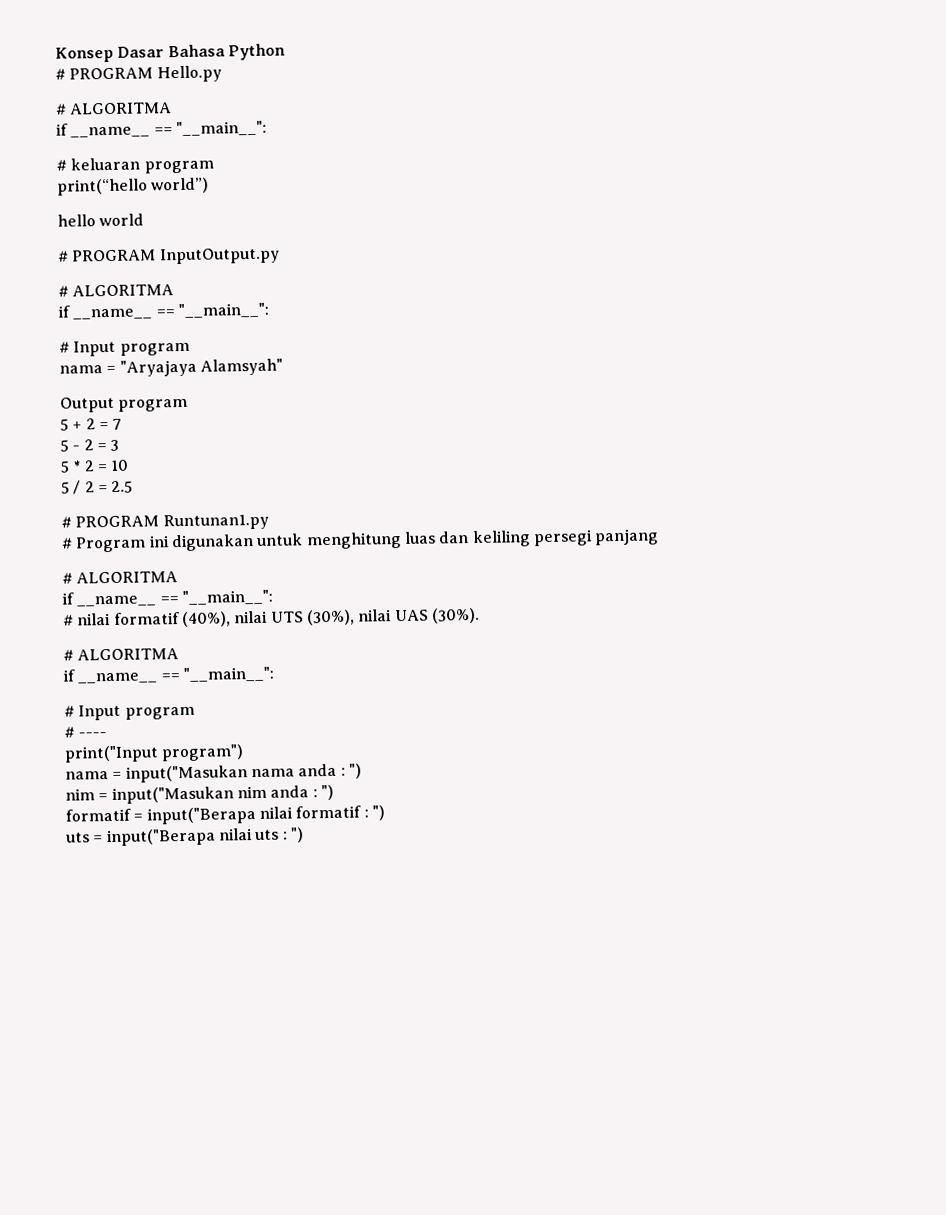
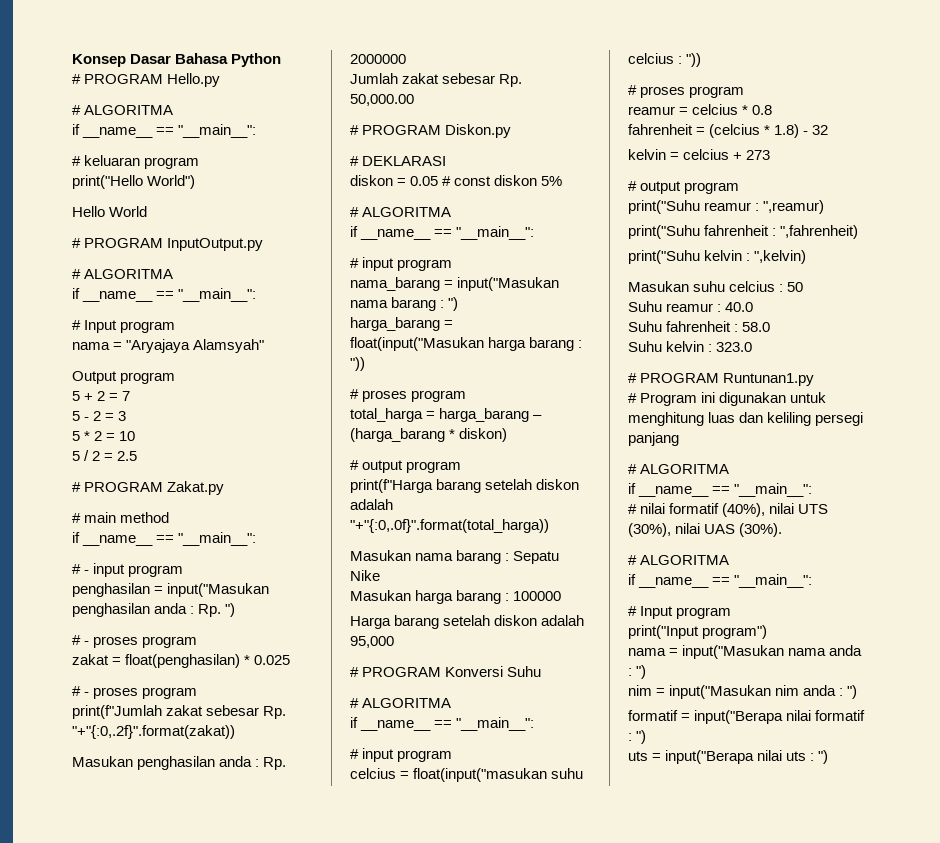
[57,177,210,196] [57,213,145,227] print(“hello world”) // hello world -> [72,175,196,189] [72,206,148,217] print("Hello World") // Hello World
(134, 486) none -> [72,481,225,495] [72,512,170,523] [72,532,257,546] [72,563,184,577] [72,583,270,597] [72,603,236,617] [72,635,198,648] [72,654,291,668] [72,686,198,699] [72,705,287,719] [72,725,235,739] [72,756,287,770] [350,54,406,64] [350,73,523,87] [350,94,414,106] [350,124,512,138] [350,156,447,166] [350,175,563,186] [350,207,452,217] [350,226,535,240] [350,257,453,271] [350,277,560,291] [350,297,459,311] [350,317,454,331] [350,337,583,351] [350,357,365,371] [350,389,467,402] [350,408,543,422] [350,428,508,442] [350,460,462,473] [350,479,580,493] [350,499,393,510] [350,519,549,533] [350,550,560,564] [350,570,380,581] [350,590,562,604] [350,615,585,629] [350,636,394,648] [350,666,542,677] [350,698,452,708] [350,717,535,731] [350,748,453,762] [350,768,584,782] [628,53,702,67] [628,85,745,98] [628,104,773,115] [628,124,829,138] [628,149,771,160] [628,181,740,194] [628,200,825,214] [628,225,859,239] [628,250,807,264] [628,281,804,292] [628,301,754,312] [628,321,771,332] [628,341,753,352] // # PROGRAM Zakat.py // # main method // if __name__ == "__main__": // # - input program // penghasilan = input("Masukan penghasilan anda : Rp. ") // # - proses program // zakat = float(penghasilan) * 0.025 // # - proses program // print(f"Jumlah zakat sebesar Rp. "+"{:0,.2f}".format(zakat)) // Masukan penghasilan anda : Rp. 2000000 // Jumlah zakat sebesar Rp. 50,000.00 // # PROGRAM Diskon.py // # DEKLARASI // diskon = 0.05 # const diskon 5% // # ALGORITMA // if __name__ == "__main__": // # input program // nama_barang = input("Masukan nama barang : ") // harga_barang = float(input("Masukan harga barang : ")) // # proses program // total_harga = harga_barang – (harga_barang * diskon) // # output program // print(f"Harga barang setelah diskon adalah "+"{:0,.0f}".format(total_harga)) // Masukan nama barang : Sepatu Nike // Masukan harga barang : 100000 // Harga barang setelah diskon adalah 95,000 // # PROGRAM Konversi Suhu // # ALGORITMA // if __name__ == "__main__": // # input program // celcius = float(input("masukan suhu celcius : ")) // # proses program // reamur = celcius * 0.8 // fahrenheit = (celcius * 1.8) - 32 // kelvin = celcius + 273 // # output program // print("Suhu reamur : ",reamur) // print("Suhu fahrenheit : ",fahrenheit) // print("Suhu kelvin : ",kelvin) // Masukan suhu celcius : 50 // Suhu reamur : 40.0 // Suhu fahrenheit : 58.0 // Suhu kelvin : 323.0
[64,726,108,738] // # ---- -> (732, 613) none

